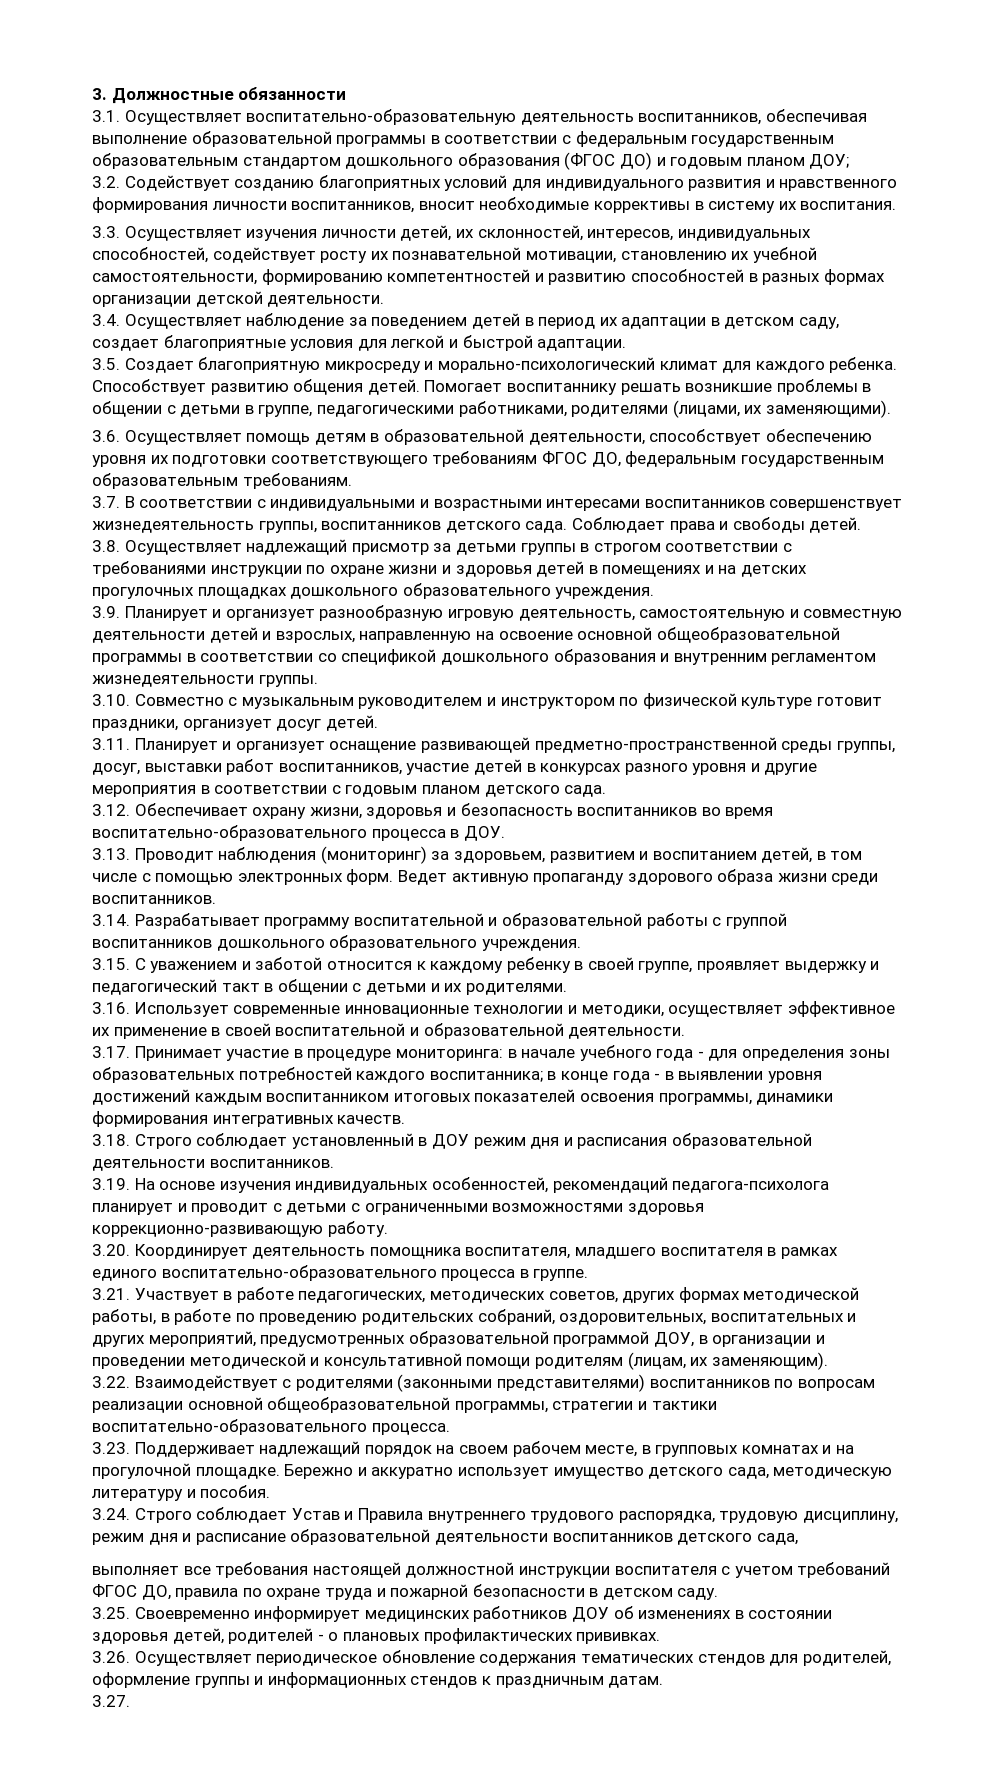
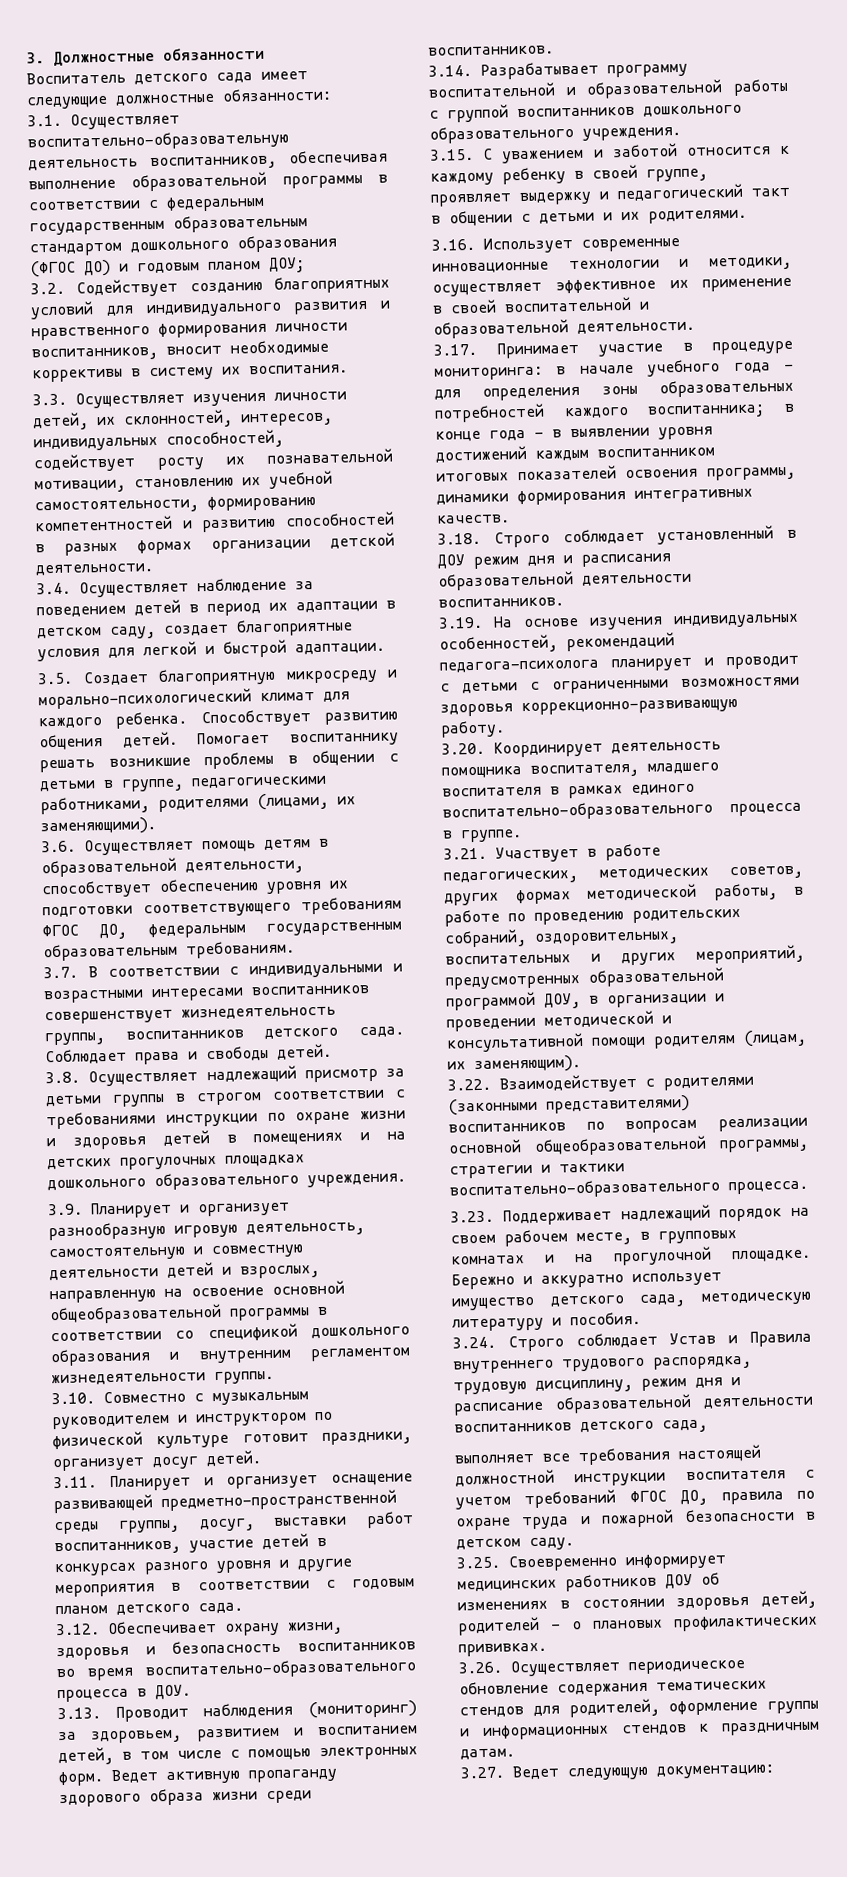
(347, 93) none -> [26,71,308,86] [26,87,332,110] // Воспитатель детского сада имеет следующие должностные обязанности:
(130, 1701) none -> [512,1764,775,1781] Ведет следующую документацию:

